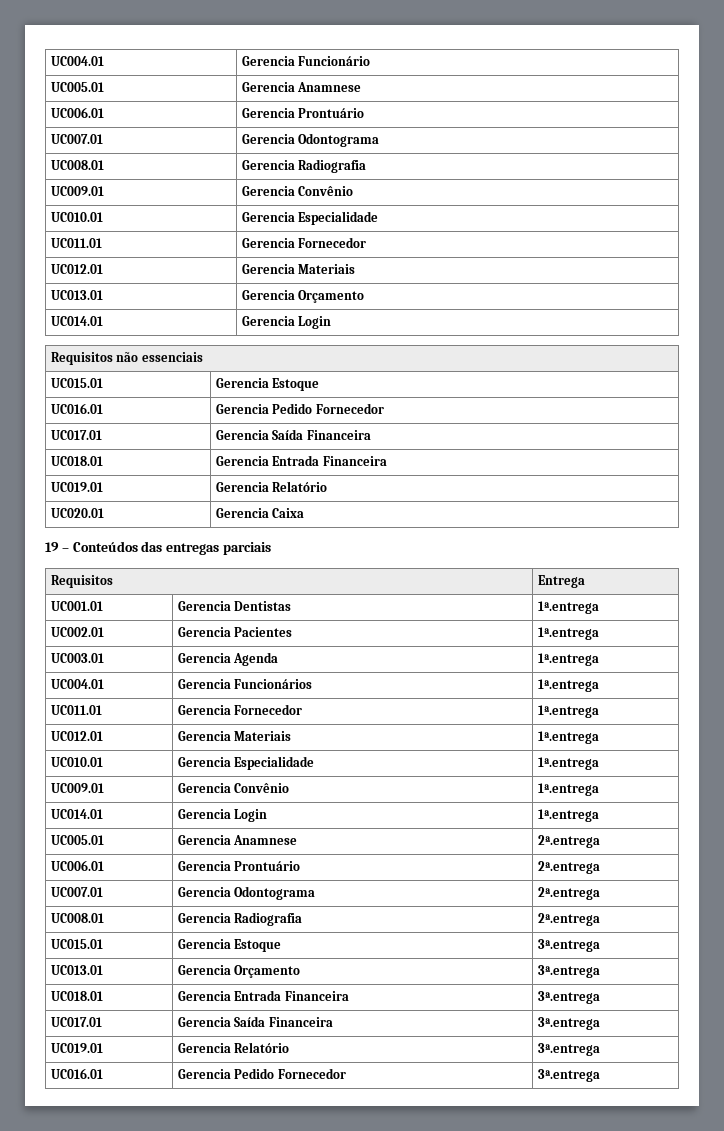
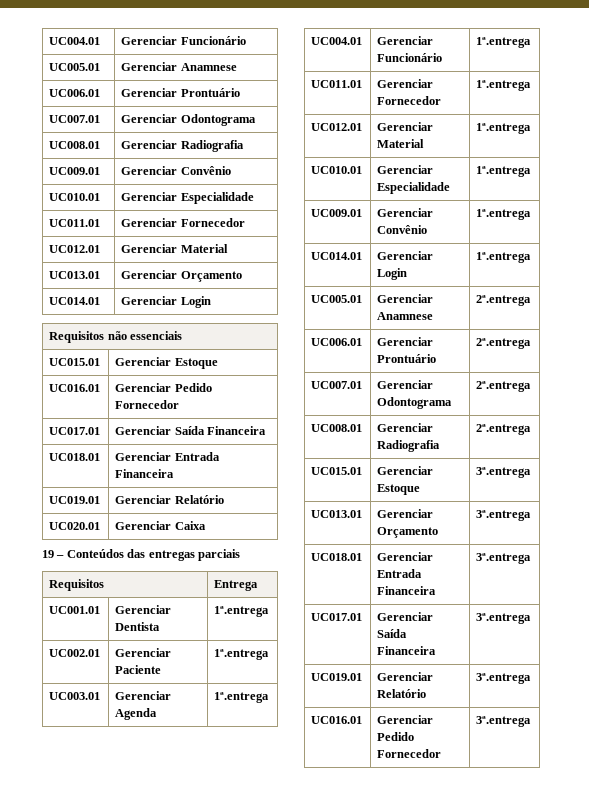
[50,56,104,66] [241,56,295,66] UC004.01 | Gerencia -> [49,37,101,45] [121,36,178,45] UC004.01 | Gerenciar
[241,82,295,92] Gerencia -> [121,62,178,71] Gerenciar
[241,108,295,118] Gerencia -> [121,88,178,97] Gerenciar
[241,134,295,144] Gerencia -> [121,114,178,123] Gerenciar
[241,160,295,170] Gerencia -> [121,140,178,149] Gerenciar
[241,186,295,196] Gerencia -> [121,166,178,175] Gerenciar
[241,212,295,222] Gerencia -> [121,192,178,201] Gerenciar
[241,238,295,248] Gerencia -> [121,218,178,227] Gerenciar
[241,264,356,274] [50,290,103,300] [241,290,295,300] Gerencia Materiais // UC013.01 | Gerencia -> [121,244,228,253] [49,271,101,279] [121,270,178,279] Gerenciar Material // UC013.01 | Gerenciar
[241,316,295,326] Gerencia -> [121,296,178,305] Gerenciar
[215,378,269,388] Gerencia -> [115,357,172,366] Gerenciar
[215,404,269,414] Gerencia -> [115,383,172,392] Gerenciar
[215,430,269,440] Gerencia -> [115,426,172,435] Gerenciar
[215,456,269,466] Gerencia -> [115,452,172,461] Gerenciar
[215,482,269,492] Gerencia -> [115,495,172,504] Gerenciar
[215,508,269,518] Gerencia -> [115,521,172,530] Gerenciar
[177,601,292,611] Gerencia Dentistas -> [115,605,172,614] [115,622,161,631] Gerenciar Dentista
[177,627,293,637] Gerencia Pacientes -> [115,648,172,657] [115,665,162,674] Gerenciar Paciente
[177,653,231,663] Gerencia -> [115,691,172,700] Gerenciar
[177,679,313,689] Gerencia Funcionários -> [377,36,434,45] [377,53,443,62] Gerenciar Funcionário
[177,705,231,715] Gerencia -> [377,79,434,88] Gerenciar
[177,731,292,741] Gerencia Materiais -> [377,122,434,131] [377,139,425,148] Gerenciar Material
[177,757,231,767] Gerencia -> [377,165,434,174] Gerenciar
[177,783,231,793] Gerencia -> [377,208,434,217] Gerenciar
[177,809,231,819] Gerencia -> [377,251,434,260] Gerenciar
[177,835,231,845] Gerencia -> [377,294,434,303] Gerenciar
[177,861,231,871] Gerencia -> [377,337,434,346] Gerenciar
[177,887,231,897] Gerencia -> [377,380,434,389] Gerenciar
[177,913,231,923] Gerencia -> [377,423,434,432] Gerenciar
[177,939,231,949] Gerencia -> [377,466,434,475] Gerenciar
[177,965,231,975] Gerencia -> [377,509,434,518] Gerenciar
[177,991,231,1001] Gerencia -> [377,552,434,561] Gerenciar
[177,1017,231,1027] Gerencia -> [377,612,434,621] Gerenciar
[177,1043,231,1053] Gerencia -> [377,672,434,681] Gerenciar
[177,1069,231,1079] Gerencia -> [377,715,434,724] Gerenciar

